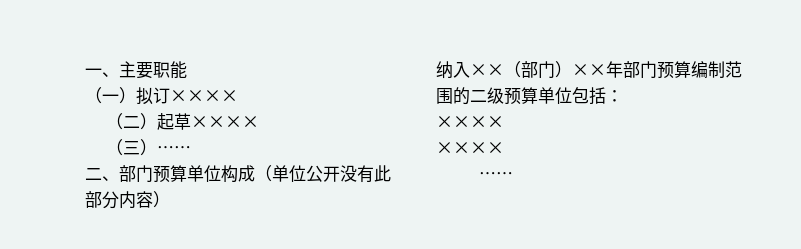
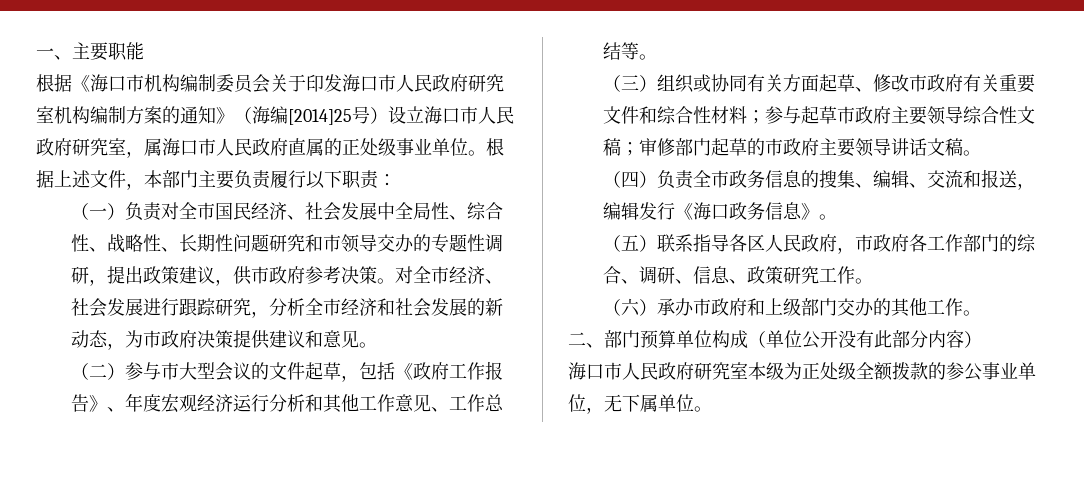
[85,87,238,105] [106,113,260,130] [106,139,192,156] （一）拟订×××× // （二）起草×××× // （三）…… -> [36,74,504,93] [36,106,514,125] [36,138,504,158] [36,170,396,190] [70,202,503,221] [70,234,503,253] [70,266,503,286] [70,298,503,318] [70,330,377,350] [70,361,503,382] [70,393,504,413] [602,42,657,60] [602,74,1035,93] [602,106,1035,125] [602,138,981,157] [602,169,1035,190] [602,202,837,220] [602,234,1036,254] [602,266,873,284] [602,298,981,317] 根据《海口市机构编制委员会关于印发海口市人民政府研究室机构编制方案的通知》（海编[2014]25号）设立海口市人民政府研究室，属海口市人民政府直属的正处级事业单位。根据上述文件，本部门主要负责履行以下职责： // （一）负责对全市国民经济、社会发展中全局性、综合性、战略性、长期性问题研究和市领导交办的专题性调研，提出政策建议，供市政府参考决策。对全市经济、社会发展进行跟踪研究，分析全市经济和社会发展的新动态，为市政府决策提供建议和意见。 // （二）参与市大型会议的文件起草，包括《政府工作报告》、年度宏观经济运行分析和其他工作意见、工作总结等。 // （三）组织或协同有关方面起草、修改市政府有关重要文件和综合性材料；参与起草市政府主要领导综合性文稿；审修部门起草的市政府主要领导讲话文稿。 // （四）负责全市政务信息的搜集、编辑、交流和报送，编辑发行《海口政务信息》。 // （五）联系指导各区人民政府，市政府各工作部门的综合、调研、信息、政策研究工作。 // （六）承办市政府和上级部门交办的其他工作。
[436,61,742,79] [436,87,623,105] [436,116,504,128] [436,142,504,154] [478,172,513,180] 纳入××（部门）××年部门预算编制范围的二级预算单位包括： // ×××× // ×××× // …… -> [568,362,1036,381] [568,394,712,414] 海口市人民政府研究室本级为正处级全额拨款的参公事业单位，无下属单位。

